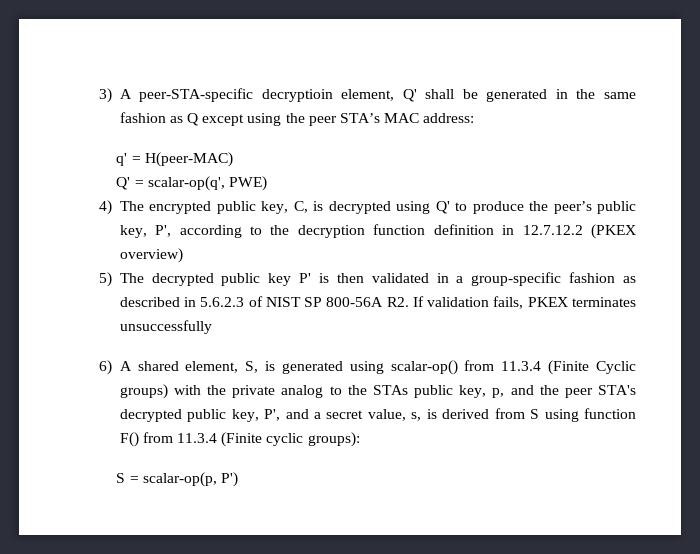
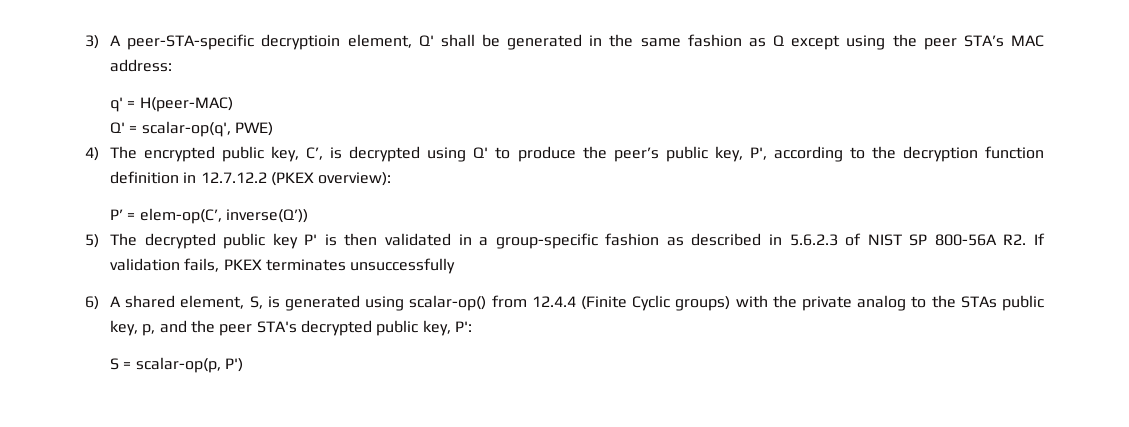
[293,201,308,213] C, -> [306,147,324,160] C’,
[119,248,183,263] overview) -> [318,172,392,186] [110,208,308,224] overview): // P’ = elem-op(C’, inverse(Q’))
[501,361,542,371] 11.3.4 -> [531,296,576,307] 12.4.4
[264,408,636,422] [119,432,360,447] P', and a secret value, s, is derived from S using function F() from 11.3.4 (Finite cyclic groups): -> [454,321,472,332] P':

